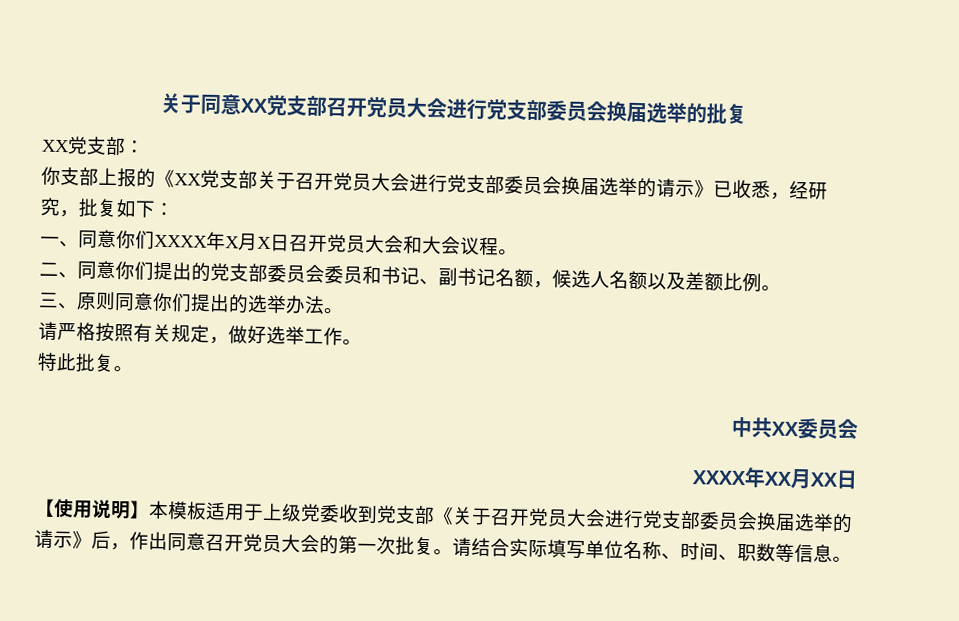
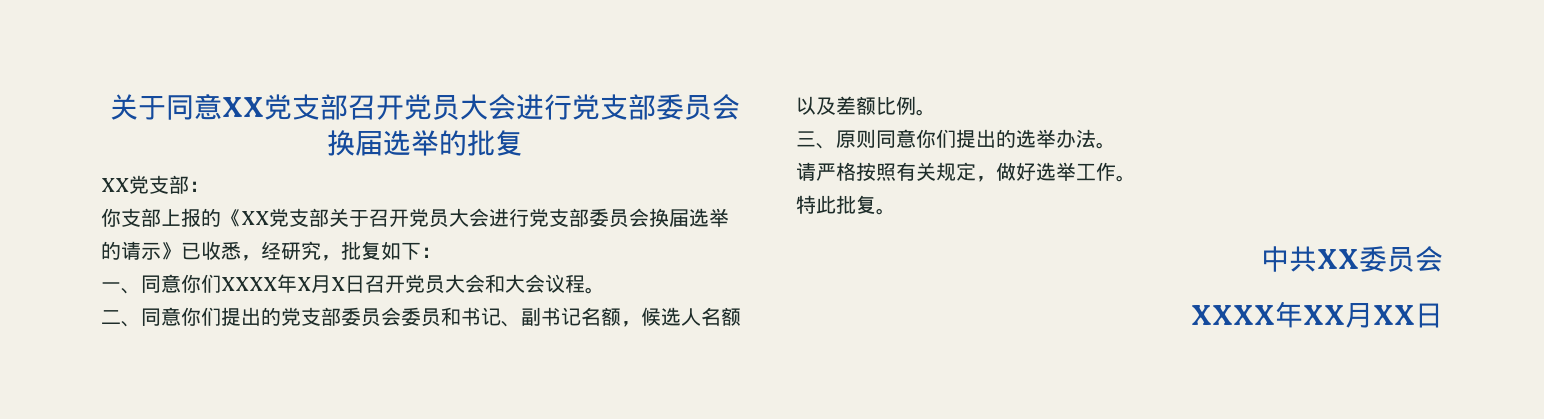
[34,498,853,534] [34,529,852,563] // 【使用说明】本模板适用于上级党委收到党支部《关于召开党员大会进行党支部委员会换届选举的请示》后，作出同意召开党员大会的第一次批复。请结合实际填写单位名称、时间、职数等信息。 -> (1443, 315) none

